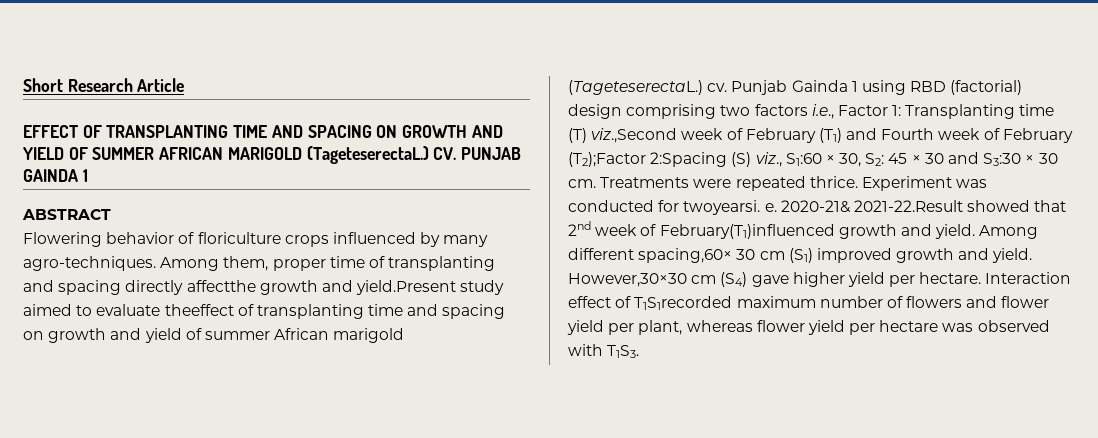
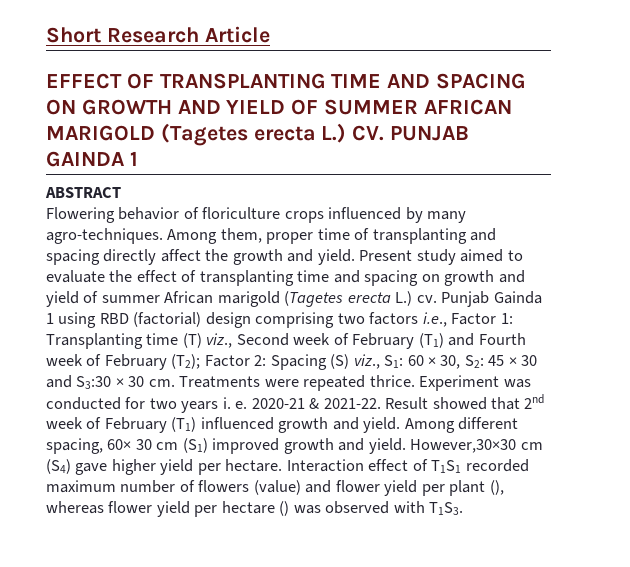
[306,146,429,164] (TageteserectaL.) -> [160,123,347,146] (Tagetes erecta L.)
[186,280,457,295] affectthe growth and yield.Present -> [160,249,413,265] affect the growth and yield. Present
[164,304,234,316] theeffect -> [109,270,177,282] the effect
[568,80,703,95] (TageteserectaL.) -> [284,291,413,307] (Tagetes erecta L.)
[591,128,678,143] viz.,Second -> [206,333,289,348] viz., Second
[568,152,822,167] (T2);Factor 2:Spacing (S) viz., S1:60 -> [171,354,424,370] (T2); Factor 2: Spacing (S) viz., S1: 60
[683,200,963,215] twoyearsi. e. 2020-21& 2021-22.Result -> [149,397,429,413] two years i. e. 2020-21 & 2021-22. Result
[659,224,835,239] February(T1)influenced -> [104,417,274,433] February (T1) influenced
[638,248,733,263] spacing,60× -> [46,438,132,454] spacing, 60×
[634,296,733,310] T1S1recorded -> [431,459,529,473] T1S1 recorded
(963, 302) none -> [253,480,301,495] (value)
[638,320,683,335] plant, -> [449,480,504,496] plant (),
(939, 326) none -> [279,501,290,516] ()

